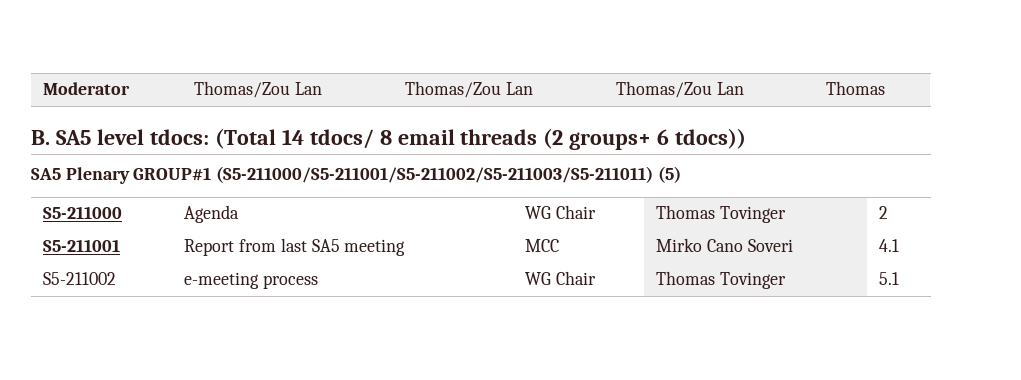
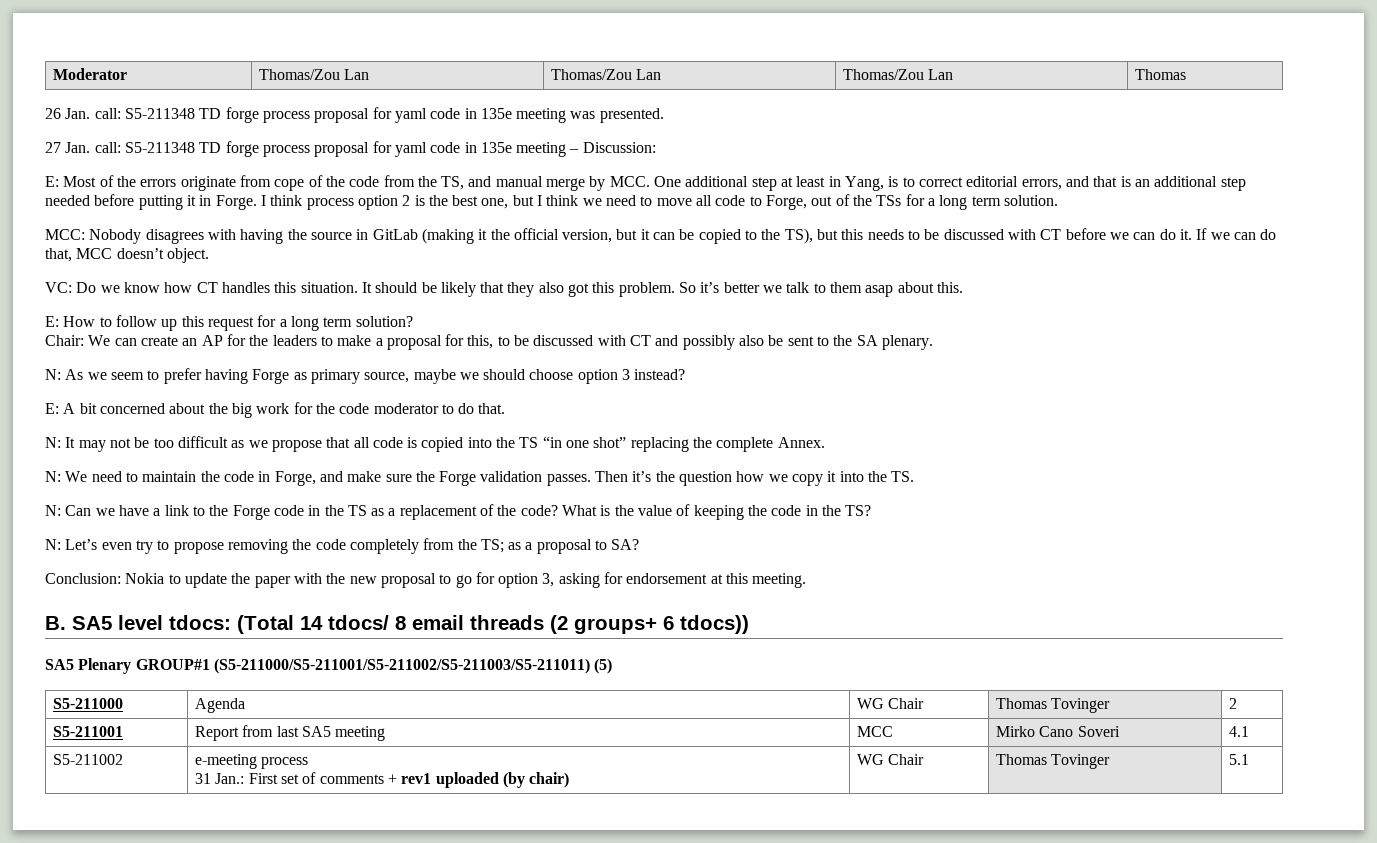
(886, 88) none -> [45,107,664,123] [45,141,656,157] [45,175,1246,191] [45,194,1058,210] [45,228,1277,244] [45,248,209,263] [45,282,963,297] [45,315,413,331] [45,334,933,350] [45,368,686,384] [45,402,506,418] [45,436,825,452] [45,471,915,486] [45,504,872,520] [45,538,640,554] [45,572,807,588] // 26 Jan. call: S5-211348 TD forge process proposal for yaml code in 135e meeting was presented. // 27 Jan. call: S5-211348 TD forge process proposal for yaml code in 135e meeting – Discussion: // E: Most of the errors originate from cope of the code from the TS, and manual merge by MCC. One additional step at least in Yang, is to correct editorial errors, and that is an additional step needed before putting it in Forge. I think process option 2 is the best one, but I think we need to move all code to Forge, out of the TSs for a long term solution. // MCC: Nobody disagrees with having the source in GitLab (making it the official version, but it can be copied to the TS), but this needs to be discussed with CT before we can do it. If we can do that, MCC doesn’t object. // VC: Do we know how CT handles this situation. It should be likely that they also got this problem. So it’s better we talk to them asap about this. // E: How to follow up this request for a long term solution? // Chair: We can create an AP for the leaders to make a proposal for this, to be discussed with CT and possibly also be sent to the SA plenary. // N: As we seem to prefer having Forge as primary source, maybe we should choose option 3 instead? // E: A bit concerned about the big work for the code moderator to do that. // N: It may not be too difficult as we propose that all code is copied into the TS “in one shot” replacing the complete Annex. // N: We need to maintain the code in Forge, and make sure the Forge validation passes. Then it’s the question how we copy it into the TS. // N: Can we have a link to the Forge code in the TS as a replacement of the code? What is the value of keeping the code in the TS? // N: Let’s even try to propose removing the code completely from the TS; as a proposal to SA? // Conclusion: Nokia to update the paper with the new proposal to go for option 3, asking for endorsement at this meeting.
(319, 282) none -> [195,772,570,788] // 31 Jan.: First set of comments + rev1 uploaded (by chair)

